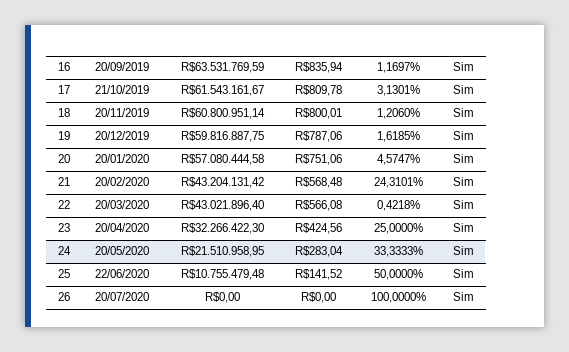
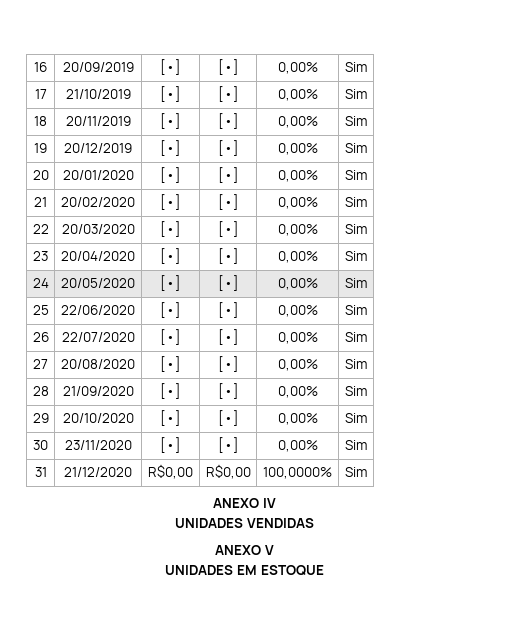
[180,62,264,73] [294,62,343,73] [376,62,420,73] R$63.531.769,59 | R$835,94 | 1,1697% -> [160,59,181,75] [217,59,239,75] [277,62,318,74] [•] | [•] | 0,00%
[180,85,264,96] [294,85,342,96] [376,85,420,96] R$61.543.161,67 | R$809,78 | 3,1301% -> [160,86,181,102] [217,86,239,102] [277,89,318,101] [•] | [•] | 0,00%
[180,108,265,119] [294,108,342,119] [376,108,420,119] R$60.800.951,14 | R$800,01 | 1,2060% -> [160,113,181,129] [217,113,239,129] [277,116,318,128] [•] | [•] | 0,00%
[180,131,264,142] [294,131,342,142] [376,131,420,142] R$59.816.887,75 | R$787,06 | 1,6185% -> [160,140,181,156] [217,140,239,156] [277,143,318,155] [•] | [•] | 0,00%
[180,154,264,165] [294,154,342,165] [376,154,420,165] R$57.080.444,58 | R$751,06 | 4,5747% -> [160,167,181,183] [217,167,239,183] [277,170,318,182] [•] | [•] | 0,00%
[180,177,264,188] [294,177,342,188] [373,177,423,188] R$43.204.131,42 | R$568,48 | 24,3101% -> [160,194,181,210] [217,194,239,210] [277,197,318,209] [•] | [•] | 0,00%
[180,200,264,211] [294,200,342,211] [376,200,420,211] R$43.021.896,40 | R$566,08 | 0,4218% -> [160,221,181,237] [217,221,239,237] [277,224,318,236] [•] | [•] | 0,00%
[180,223,264,234] [294,223,342,234] [373,223,423,234] R$32.266.422,30 | R$424,56 | 25,0000% -> [160,248,181,264] [217,248,239,264] [277,251,318,263] [•] | [•] | 0,00%
[180,246,264,257] [294,246,343,257] [373,246,423,257] R$21.510.958,95 | R$283,04 | 33,3333% -> [160,275,181,291] [217,275,239,291] [277,278,318,290] [•] | [•] | 0,00%
[180,269,264,280] [294,269,342,280] [373,269,423,280] R$10.755.479,48 | R$141,52 | 50,0000% -> [160,302,181,318] [217,302,239,318] [277,305,318,317] [•] | [•] | 0,00%
[95,292,149,301] [204,292,240,303] [300,292,336,303] [370,292,426,303] [452,292,474,301] 20/07/2020 | R$0,00 | R$0,00 | 100,0000% | Sim -> [61,332,135,342] [160,329,181,345] [217,329,239,345] [277,332,318,344] [345,332,367,342] [33,359,48,369] [61,359,135,369] [160,356,181,372] [217,356,239,372] [277,359,318,371] [345,359,367,369] [32,386,49,396] [62,386,134,396] [160,383,181,399] [217,383,239,399] [277,386,318,398] [345,386,367,396] [32,413,49,423] [62,413,134,423] [160,410,181,426] [217,410,239,426] [277,413,318,425] [345,413,367,423] [33,440,48,450] [64,440,132,450] [160,437,181,453] [217,437,239,453] [277,440,318,452] [345,440,367,450] [34,467,47,477] [64,467,132,477] [148,464,193,479] [205,464,251,479] [263,467,332,479] [345,467,367,477] [213,498,276,508] [175,518,314,528] [215,545,274,555] [165,565,324,576] 22/07/2020 | [•] | [•] | 0,00% | Sim // 27 | 20/08/2020 | [•] | [•] | 0,00% | Sim // 28 | 21/09/2020 | [•] | [•] | 0,00% | Sim // 29 | 20/10/2020 | [•] | [•] | 0,00% | Sim // 30 | 23/11/2020 | [•] | [•] | 0,00% | Sim // 31 | 21/12/2020 | R$0,00 | R$0,00 | 100,0000% | Sim // ANEXO IV // UNIDADES VENDIDAS // ANEXO V // UNIDADES EM ESTOQUE

